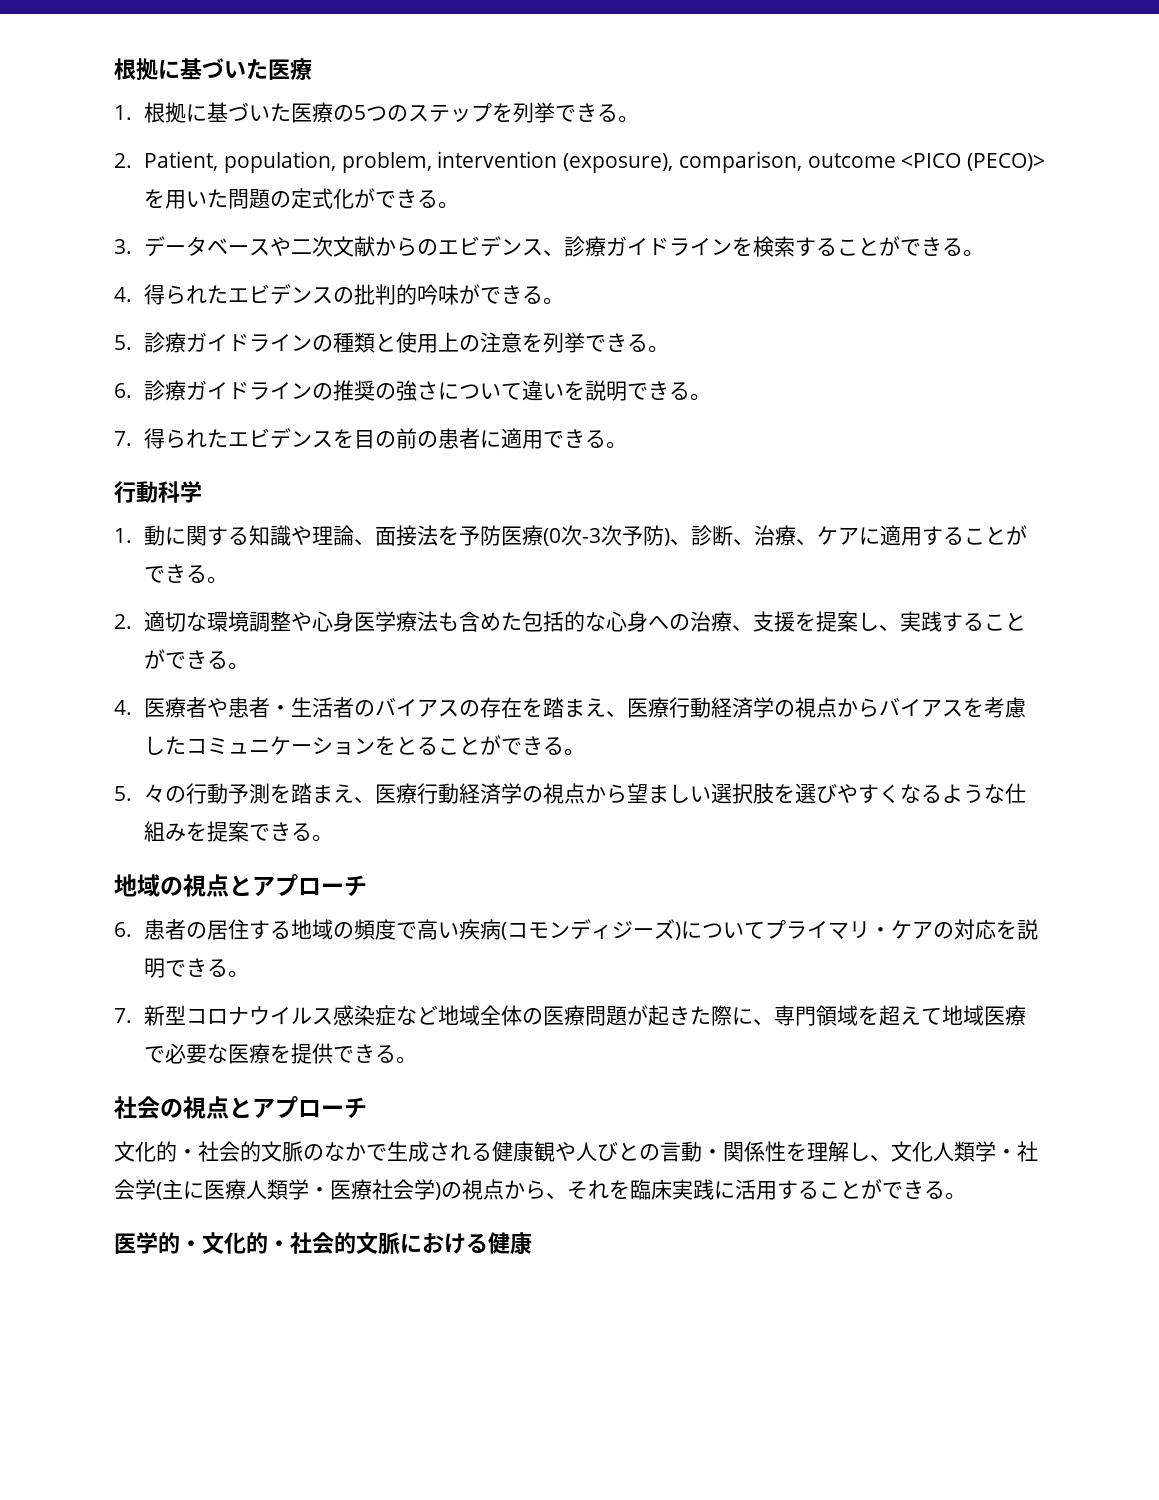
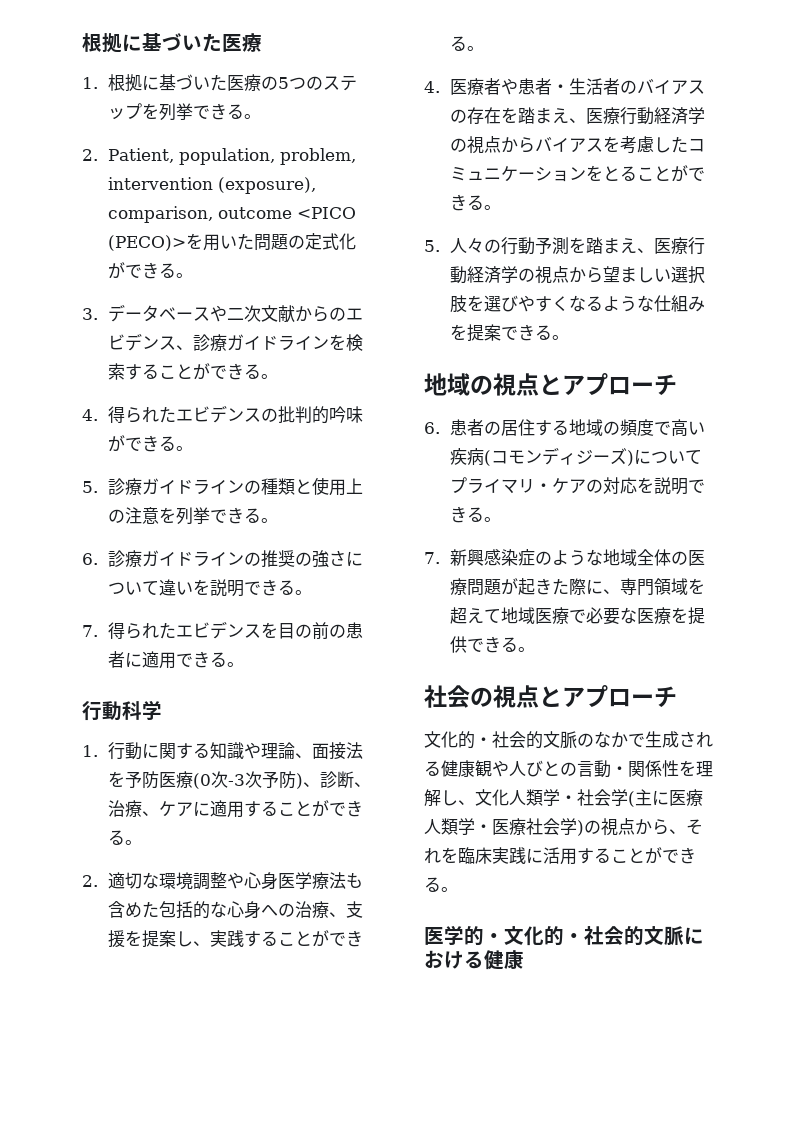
(132, 535) none -> [108,742,126,760] 行
(132, 793) none -> [450,238,468,253] 人
[165,1005,439,1026] 型コロナウイルス感染症など -> [467,549,604,566] 興感染症のような

